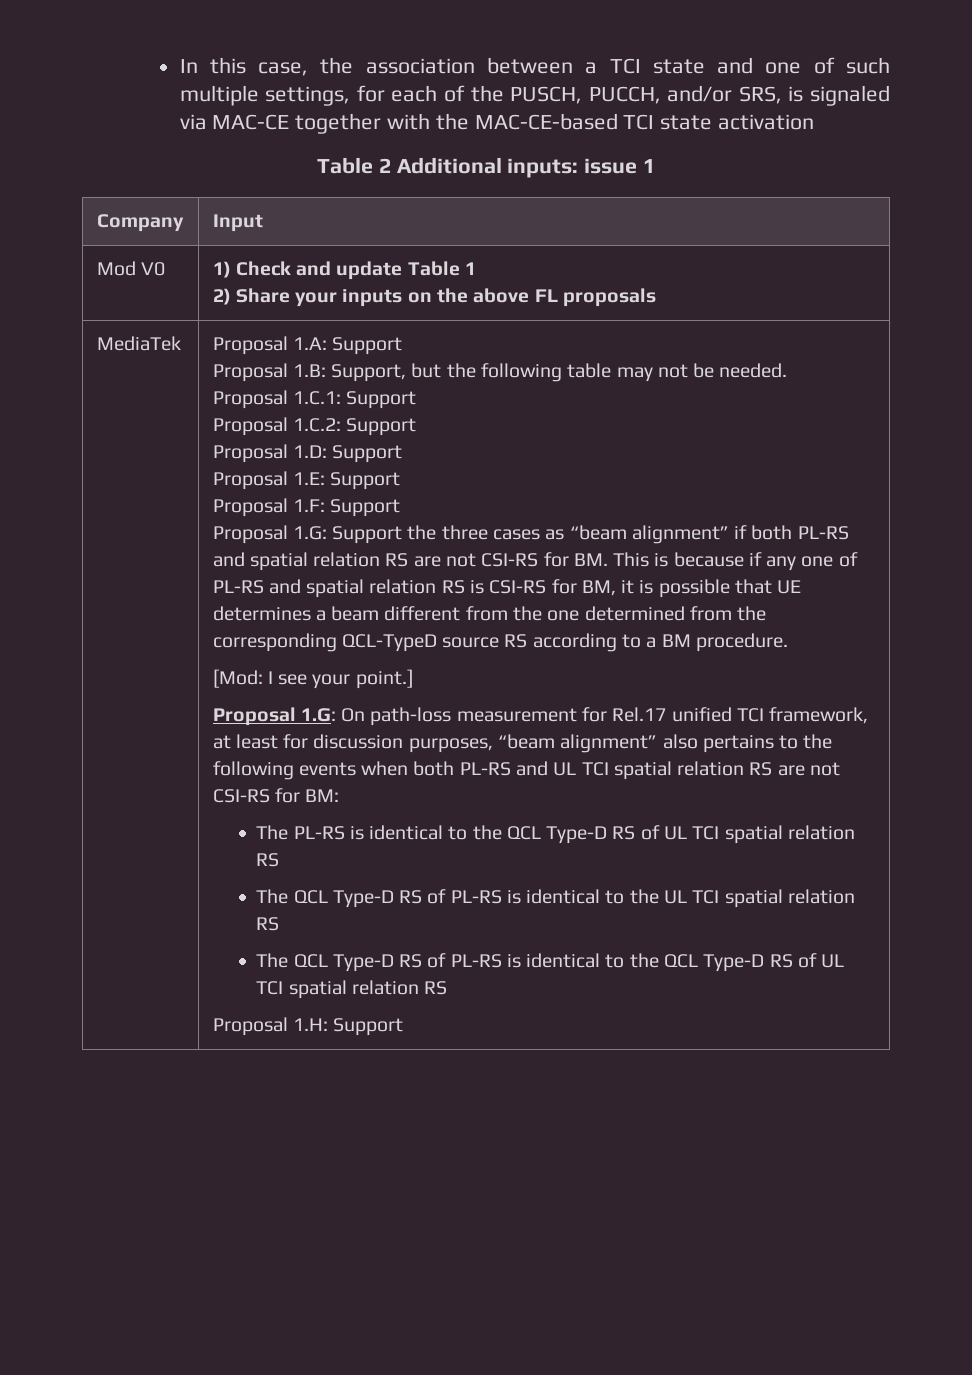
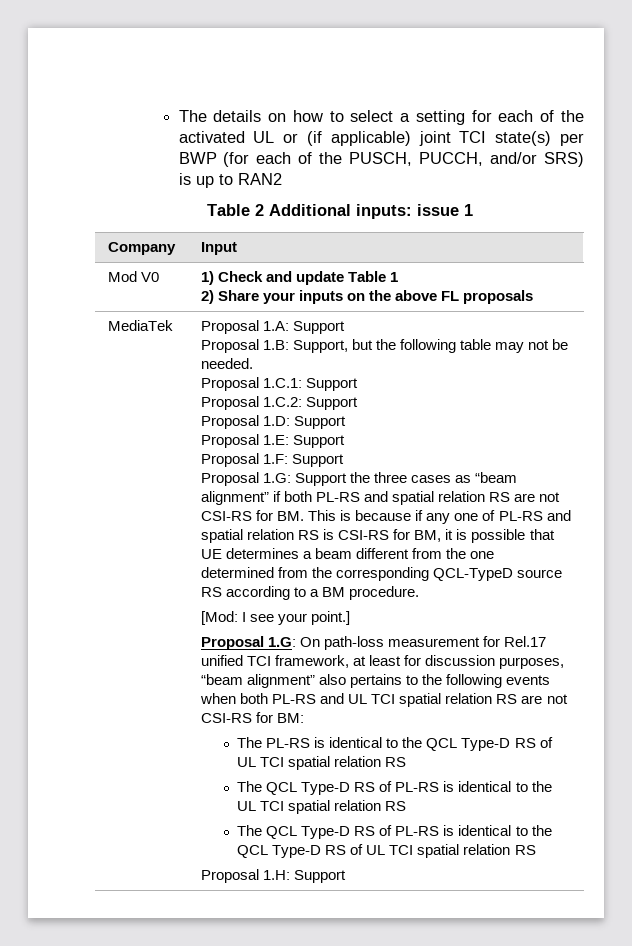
[179,57,890,76] [179,85,385,106] In this case, the association between a TCI state and one of such multiple settings, for -> [178,110,584,125] [178,131,585,146] [178,152,250,167] The details on how to select a setting for each of the activated UL or (if applicable) joint TCI state(s) per BWP (for
[738,85,890,106] [179,113,815,134] SRS, is signaled via MAC-CE together with the MAC-CE-based TCI state activation -> [544,152,584,167] [178,173,282,188] SRS) is up to RAN2

